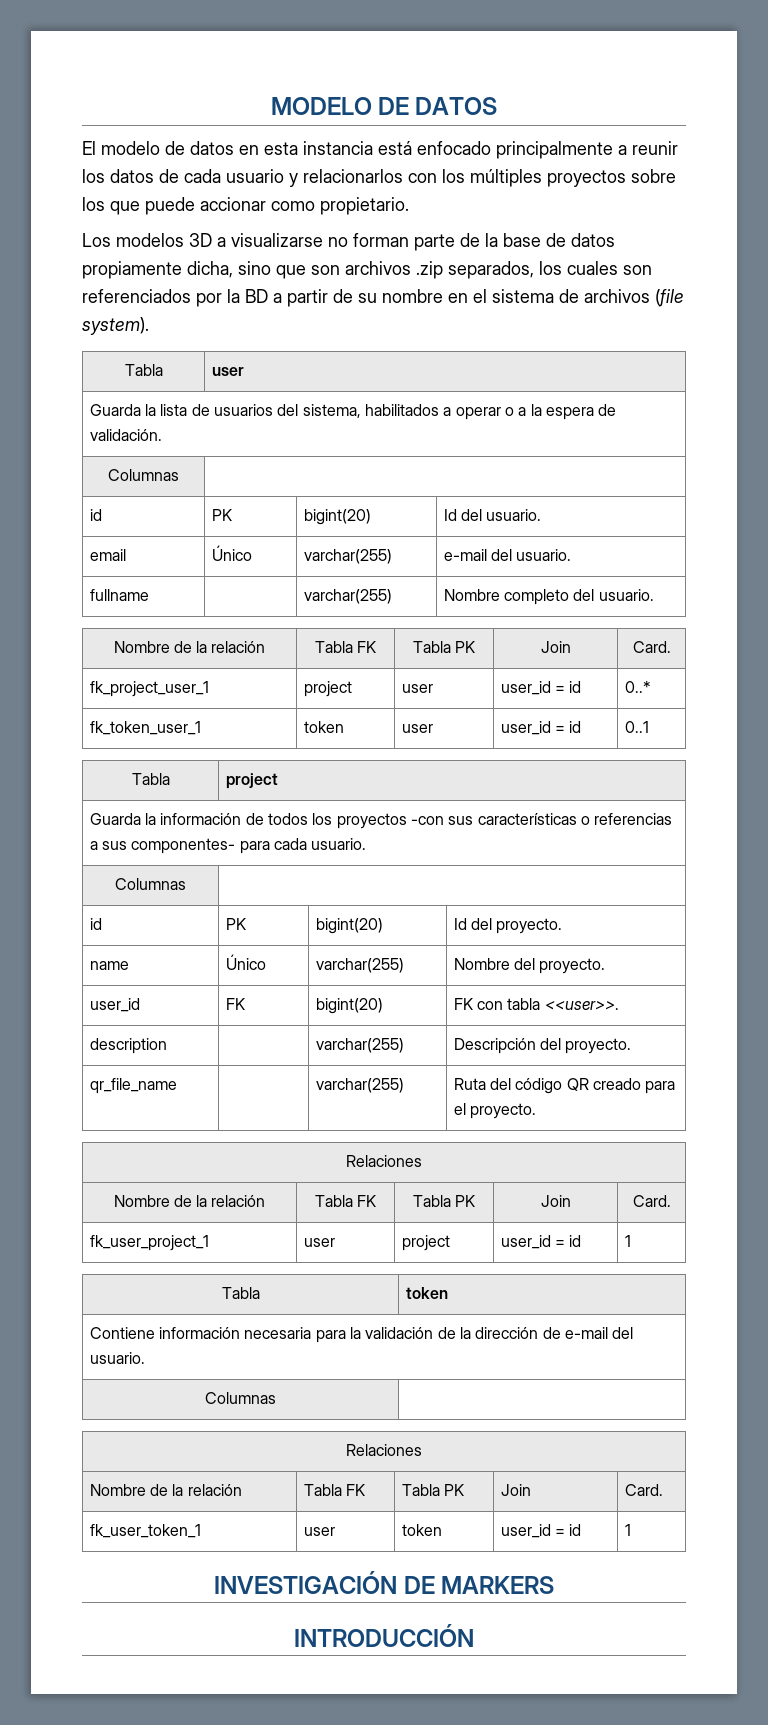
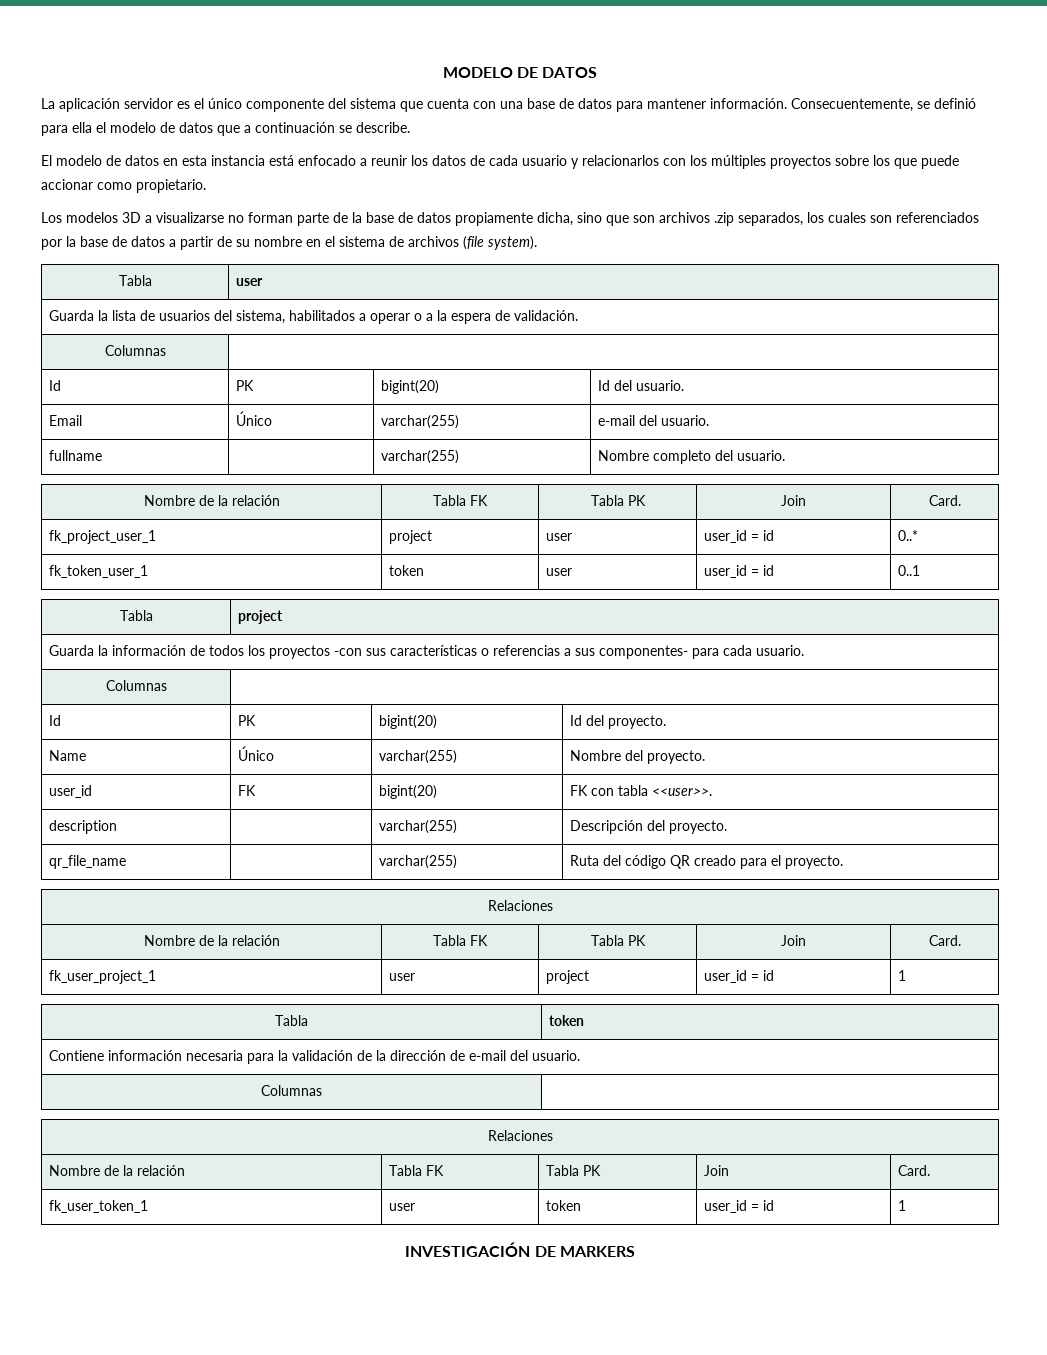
(498, 106) none -> [41,98,976,112] [41,122,410,136] // La aplicación servidor es el único componente del sistema que cuenta con una base de datos para mantener información. Consecuentemente, se definió para ella el modelo de datos que a continuación se describe.
[496,141,613,159] principalmente -> (356, 160) none
[245,289,268,303] BD -> [80,236,165,247] base de datos
[89,509,102,521] id -> [49,380,62,391] Id
[89,549,126,561] email -> [49,415,83,426] Email
[89,918,102,930] id -> [49,715,62,726] Id
[89,961,129,970] name -> [49,750,87,761] Name
[294,1624,474,1647] // INTRODUCCIÓN -> (635, 1251) none

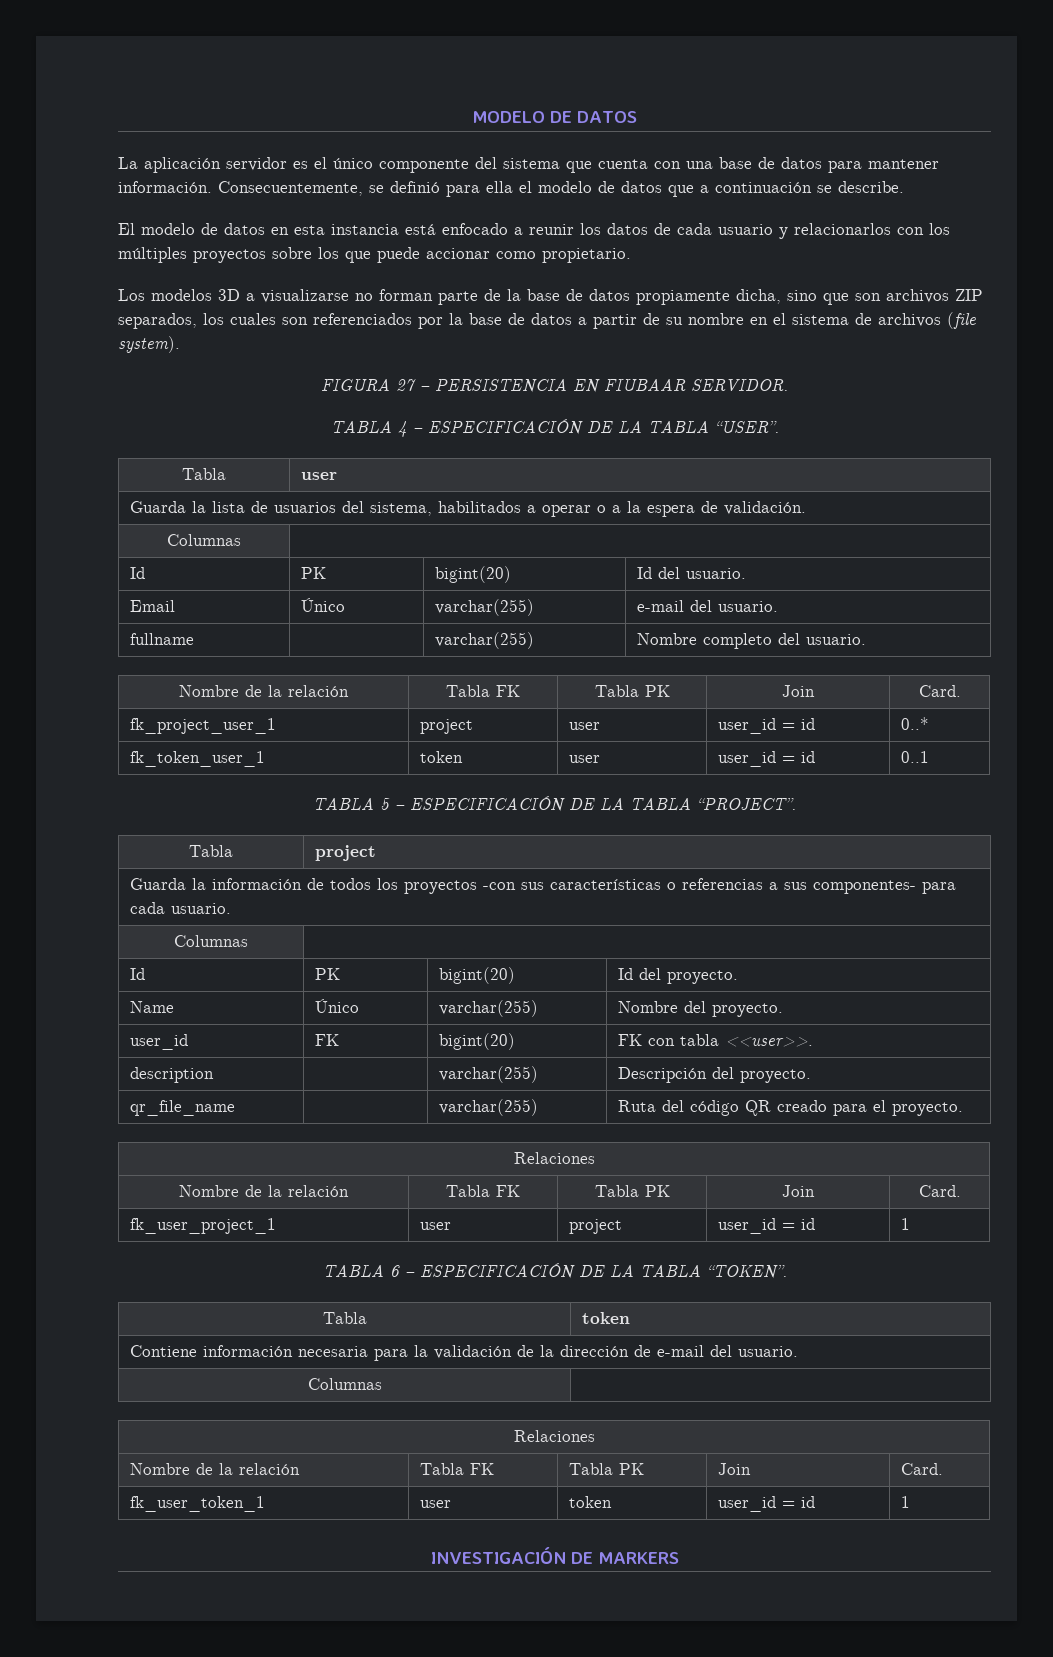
[714,212,734,226] .zip -> [955,289,983,301] ZIP
(537, 243) none -> [321,379,788,393] [330,419,779,437] // FIGURA 27 – PERSISTENCIA EN FIUBAAR SERVIDOR. // TABLA 4 – ESPECIFICACIÓN DE LA TABLA “USER”.
(921, 570) none -> [313,796,796,812] // TABLA 5 – ESPECIFICACIÓN DE LA TABLA “PROJECT”.
(907, 975) none -> [322,1263,787,1279] // TABLA 6 – ESPECIFICACIÓN DE LA TABLA “TOKEN”.

